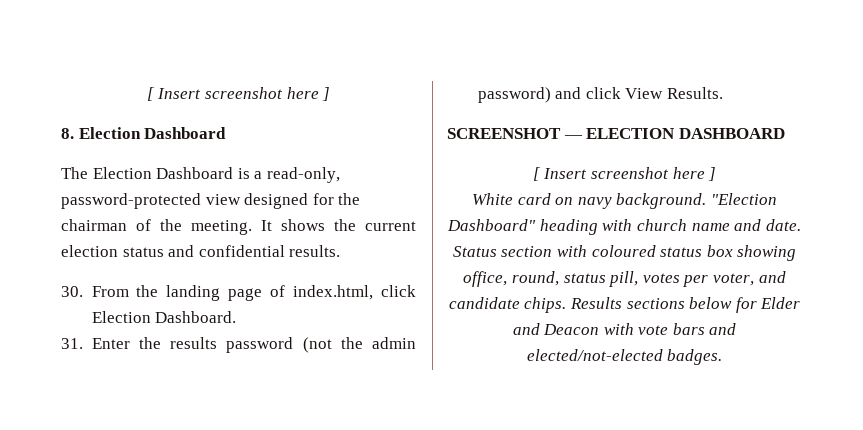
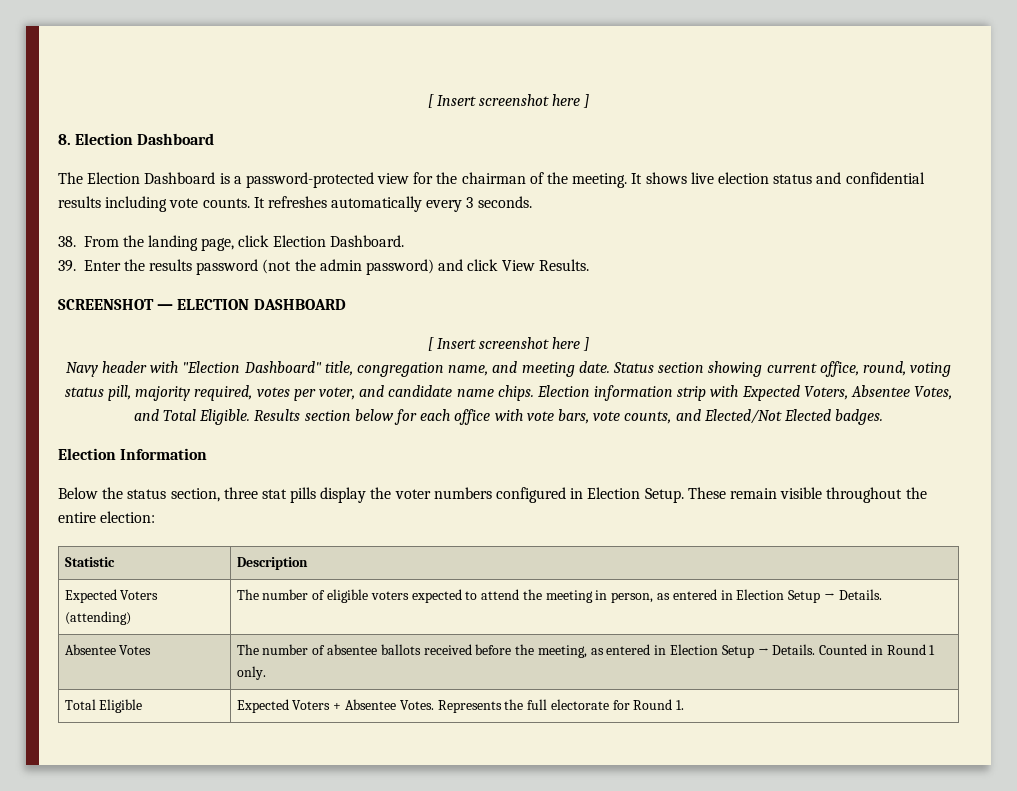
[266,167,340,183] read-only, -> (242, 180) none
[244,193,309,209] designed -> (410, 178) none
[334,219,416,231] the current -> [690,172,714,184] live
[289,245,341,257] [61,285,374,301] results. // 30. From the landing page of index.html, -> [58,196,532,212] [58,235,235,251] results including vote counts. It refreshes automatically every 3 seconds. // 38. From the landing page,
[61,338,83,349] 31. -> [58,260,76,272] 39.
[472,193,777,209] [447,219,801,235] [452,245,797,261] White card on navy background. "Election Dashboard" heading with church name and date. Status section with coloured status box showing -> [65,361,817,377] Navy header with "Election Dashboard" title, congregation name, and meeting date. Status section showing current
(560, 278) none -> [910,362,952,377] voting
(639, 279) none -> [135,385,253,401] majority required,
[524,297,801,313] [512,323,737,335] [526,349,723,365] chips. Results sections below for Elder and Deacon with vote bars and elected/not-elected badges. -> [456,385,953,401] [133,409,884,425] [58,448,208,460] [58,487,927,503] [58,511,156,523] [64,557,115,567] [236,557,308,570] [64,589,159,603] [64,611,131,625] [236,589,882,603] [64,644,152,655] [236,644,936,658] [236,666,266,680] [64,699,143,713] [236,699,685,713] name chips. Election information strip with Expected Voters, Absentee Votes, and Total Eligible. Results section below for each office with vote bars, vote counts, and Elected/Not Elected badges. // Election Information // Below the status section, three stat pills display the voter numbers configured in Election Setup. These remain visible throughout the entire election: // Statistic | Description // Expected Voters (attending) | The number of eligible voters expected to attend the meeting in person, as entered in Election Setup → Details. // Absentee Votes | The number of absentee ballots received before the meeting, as entered in Election Setup → Details. Counted in Round 1 only. // Total Eligible | Expected Voters + Absentee Votes. Represents the full electorate for Round 1.

